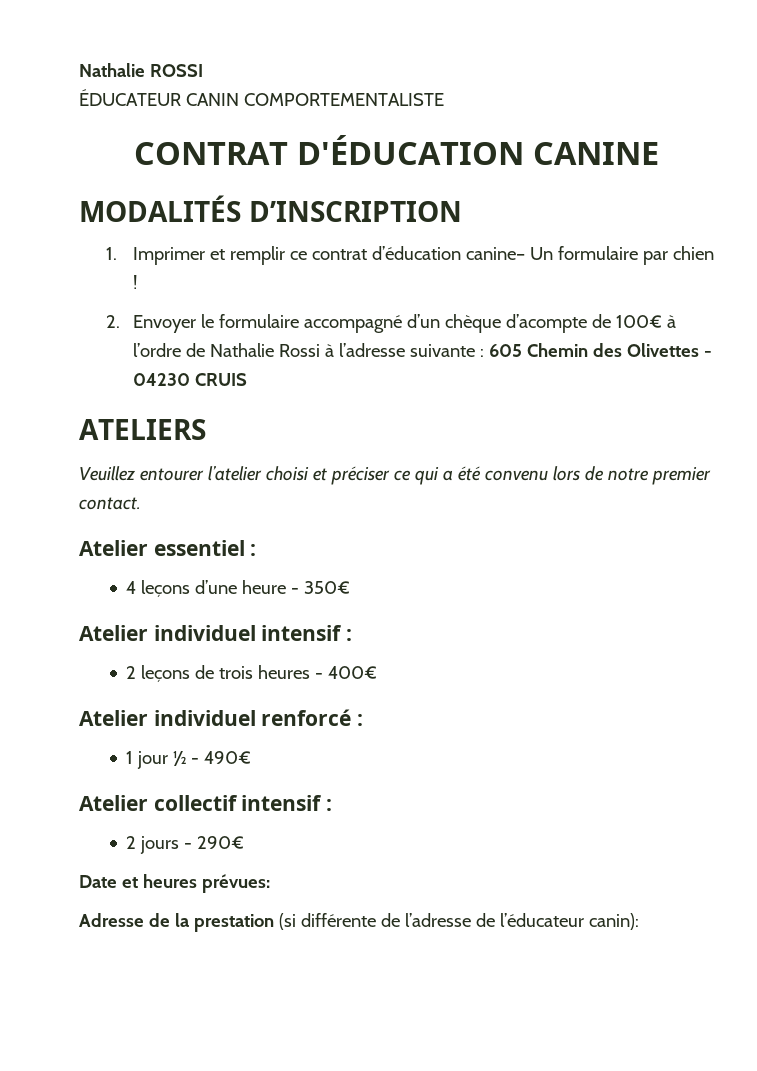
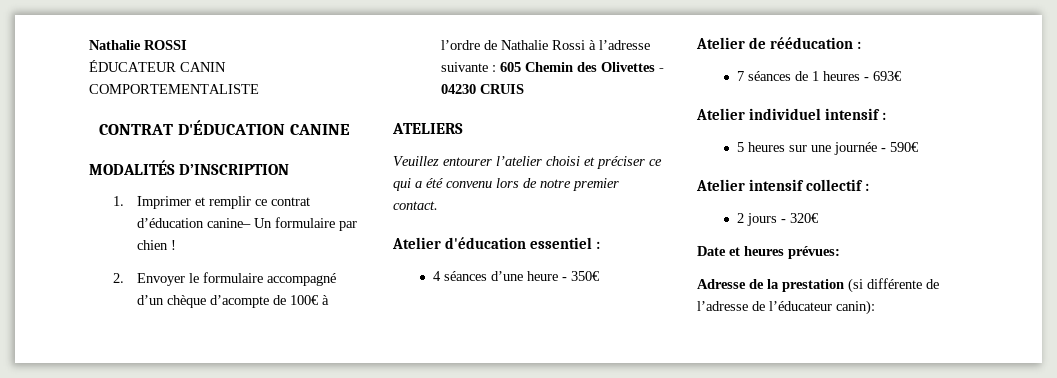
(148, 548) none -> [444,237,526,249] d'éducation
[141,580,191,597] leçons -> [443,271,487,281] séances
[153,625,353,641] [126,665,378,682] [79,709,364,726] [126,751,252,769] [79,795,323,811] individuel intensif : // 2 leçons de trois heures - 400€ // Atelier individuel renforcé : // 1 jour ½ - 490€ // Atelier collectif intensif -> [748,37,861,49] [736,71,902,81] [696,108,886,120] [736,142,919,155] [696,179,863,191] de rééducation : // 7 séances de 1 heures - 693€ // Atelier individuel intensif : // 5 heures sur une journée - 590€ // Atelier intensif collectif
[197,836,245,849] 290€ -> [789,213,819,223] 320€

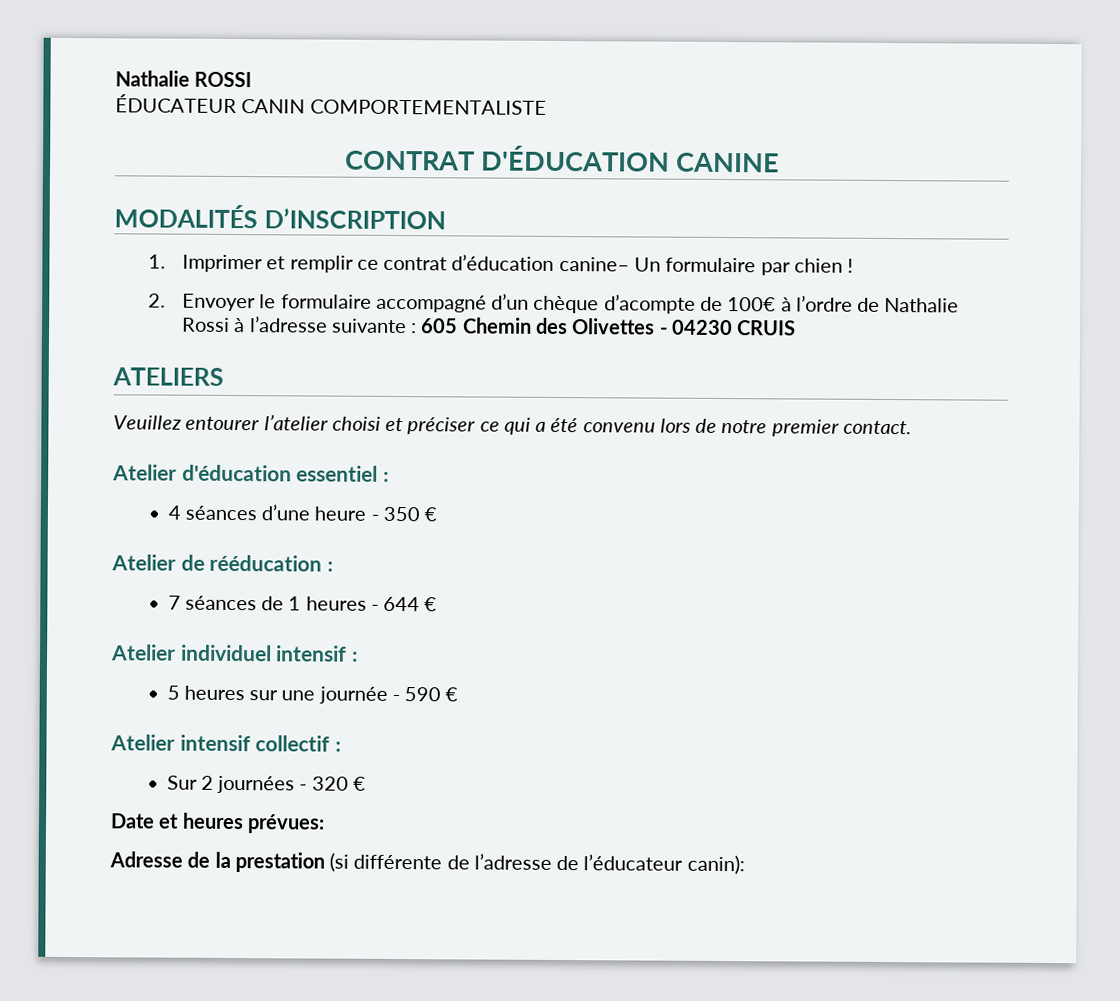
[570,271,600,281] 350€ -> [382,506,438,522] 350 €
[872,71,902,81] 693€ -> [383,596,438,612] 644 €
[889,142,919,152] 590€ -> [404,687,459,702] 590 €
[736,213,819,226] 2 jours - 320€ -> [166,775,366,794] Sur 2 journées - 320 €

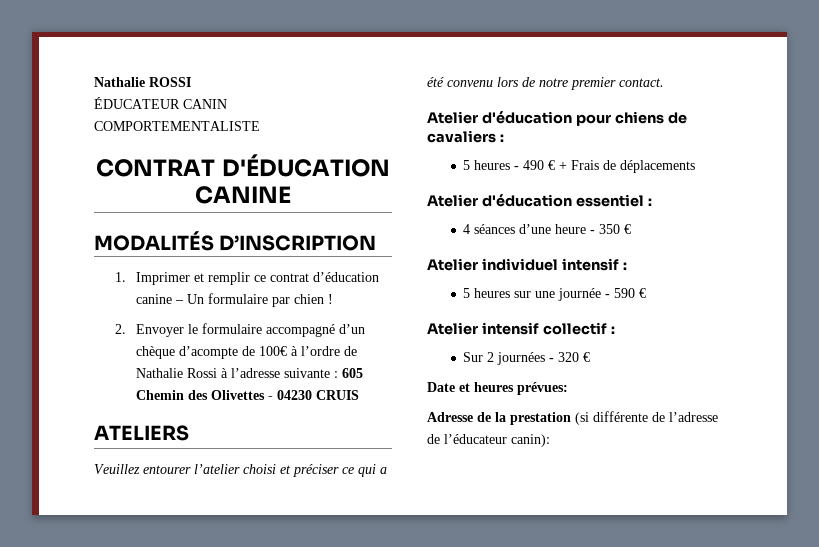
[558,256,630,272] canine– -> [135,294,184,304] canine –
(912, 427) none -> [427,111,687,126] [427,130,504,143] [463,160,696,173] // Atelier d'éducation pour chiens de cavaliers : // 5 heures - 490 € + Frais de déplacements
[111,554,334,572] [167,595,438,612] // Atelier de rééducation : // 7 séances de 1 heures - 644 € -> (632, 229) none

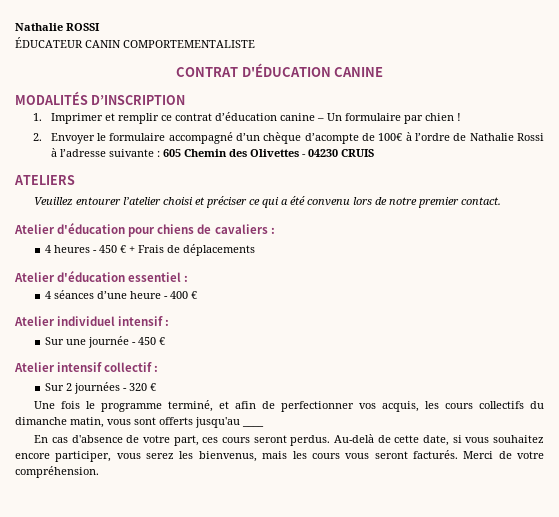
[463,160,471,170] 5 -> [44,245,51,253] 4
[523,160,545,170] 490 -> [98,245,117,253] 450
[599,224,621,234] 350 -> [169,291,188,299] 400
[463,288,532,298] 5 heures sur -> [44,337,64,345] Sur
[614,288,636,298] 590 -> [137,337,156,345] 450
[427,382,568,395] [427,411,718,425] [427,434,550,447] Date et heures prévues: // Adresse de la prestation (si différente de l’adresse de l’éducateur canin): -> [34,400,544,412] [15,417,264,428] [34,434,545,446] [15,450,544,462] [15,466,99,478] Une fois le programme terminé, et afin de perfectionner vos acquis, les cours collectifs du dimanche matin, vous sont offerts jusqu'au ____ // En cas d'absence de votre part, ces cours seront perdus. Au-delà de cette date, si vous souhaitez encore participer, vous serez les bienvenus, mais les cours vous seront facturés. Merci de votre compréhension.

